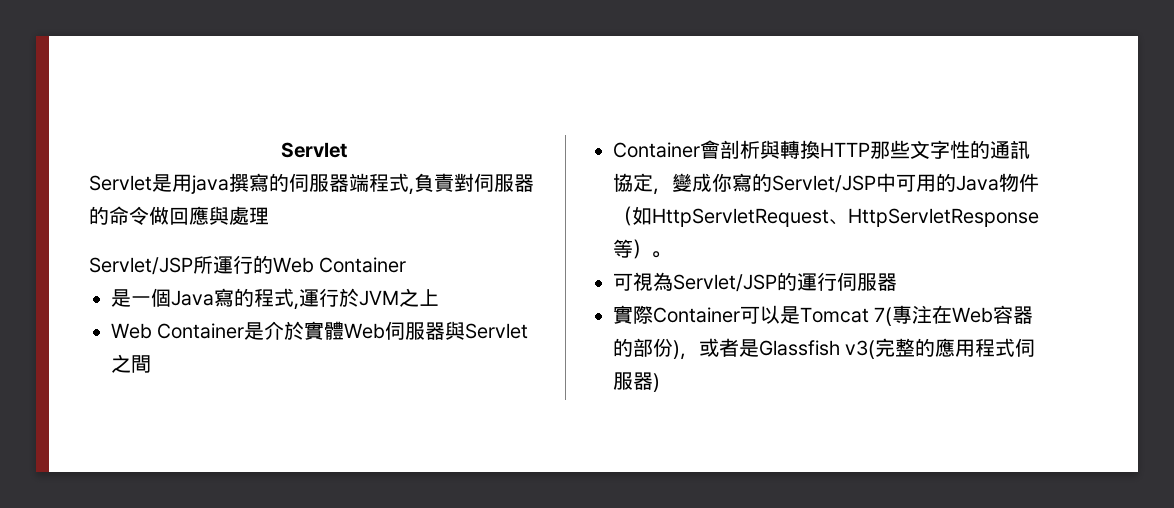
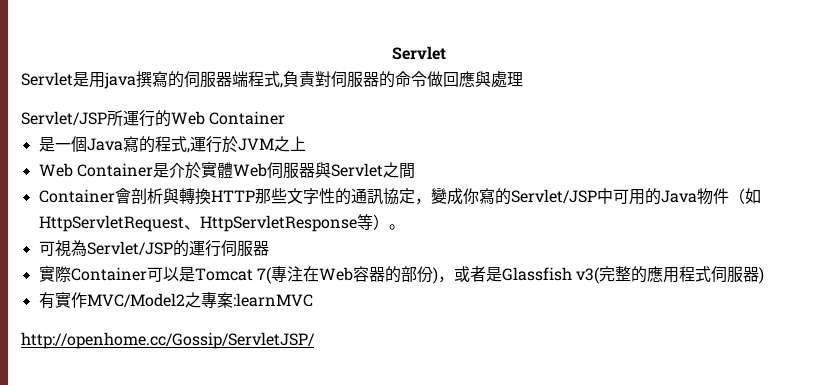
(660, 382) none -> [38,292,313,309] [21,332,315,349] // 有實作MVC/Model2之專案:learnMVC // http://openhome.cc/Gossip/ServletJSP/

